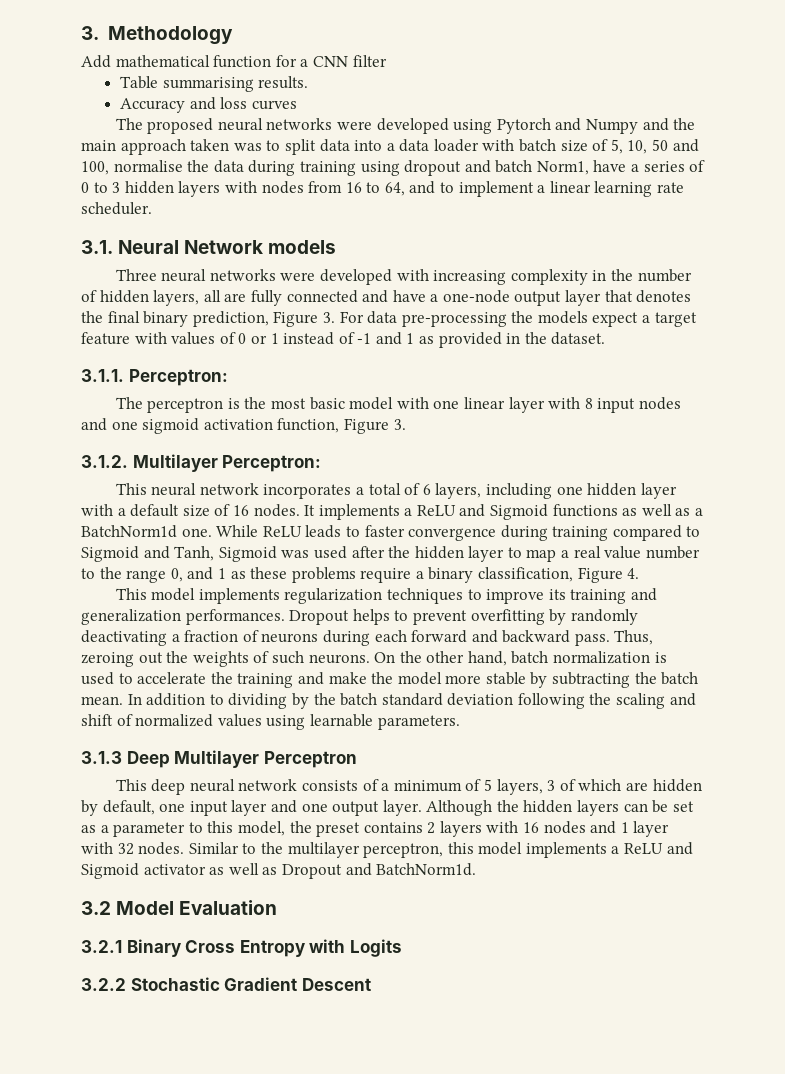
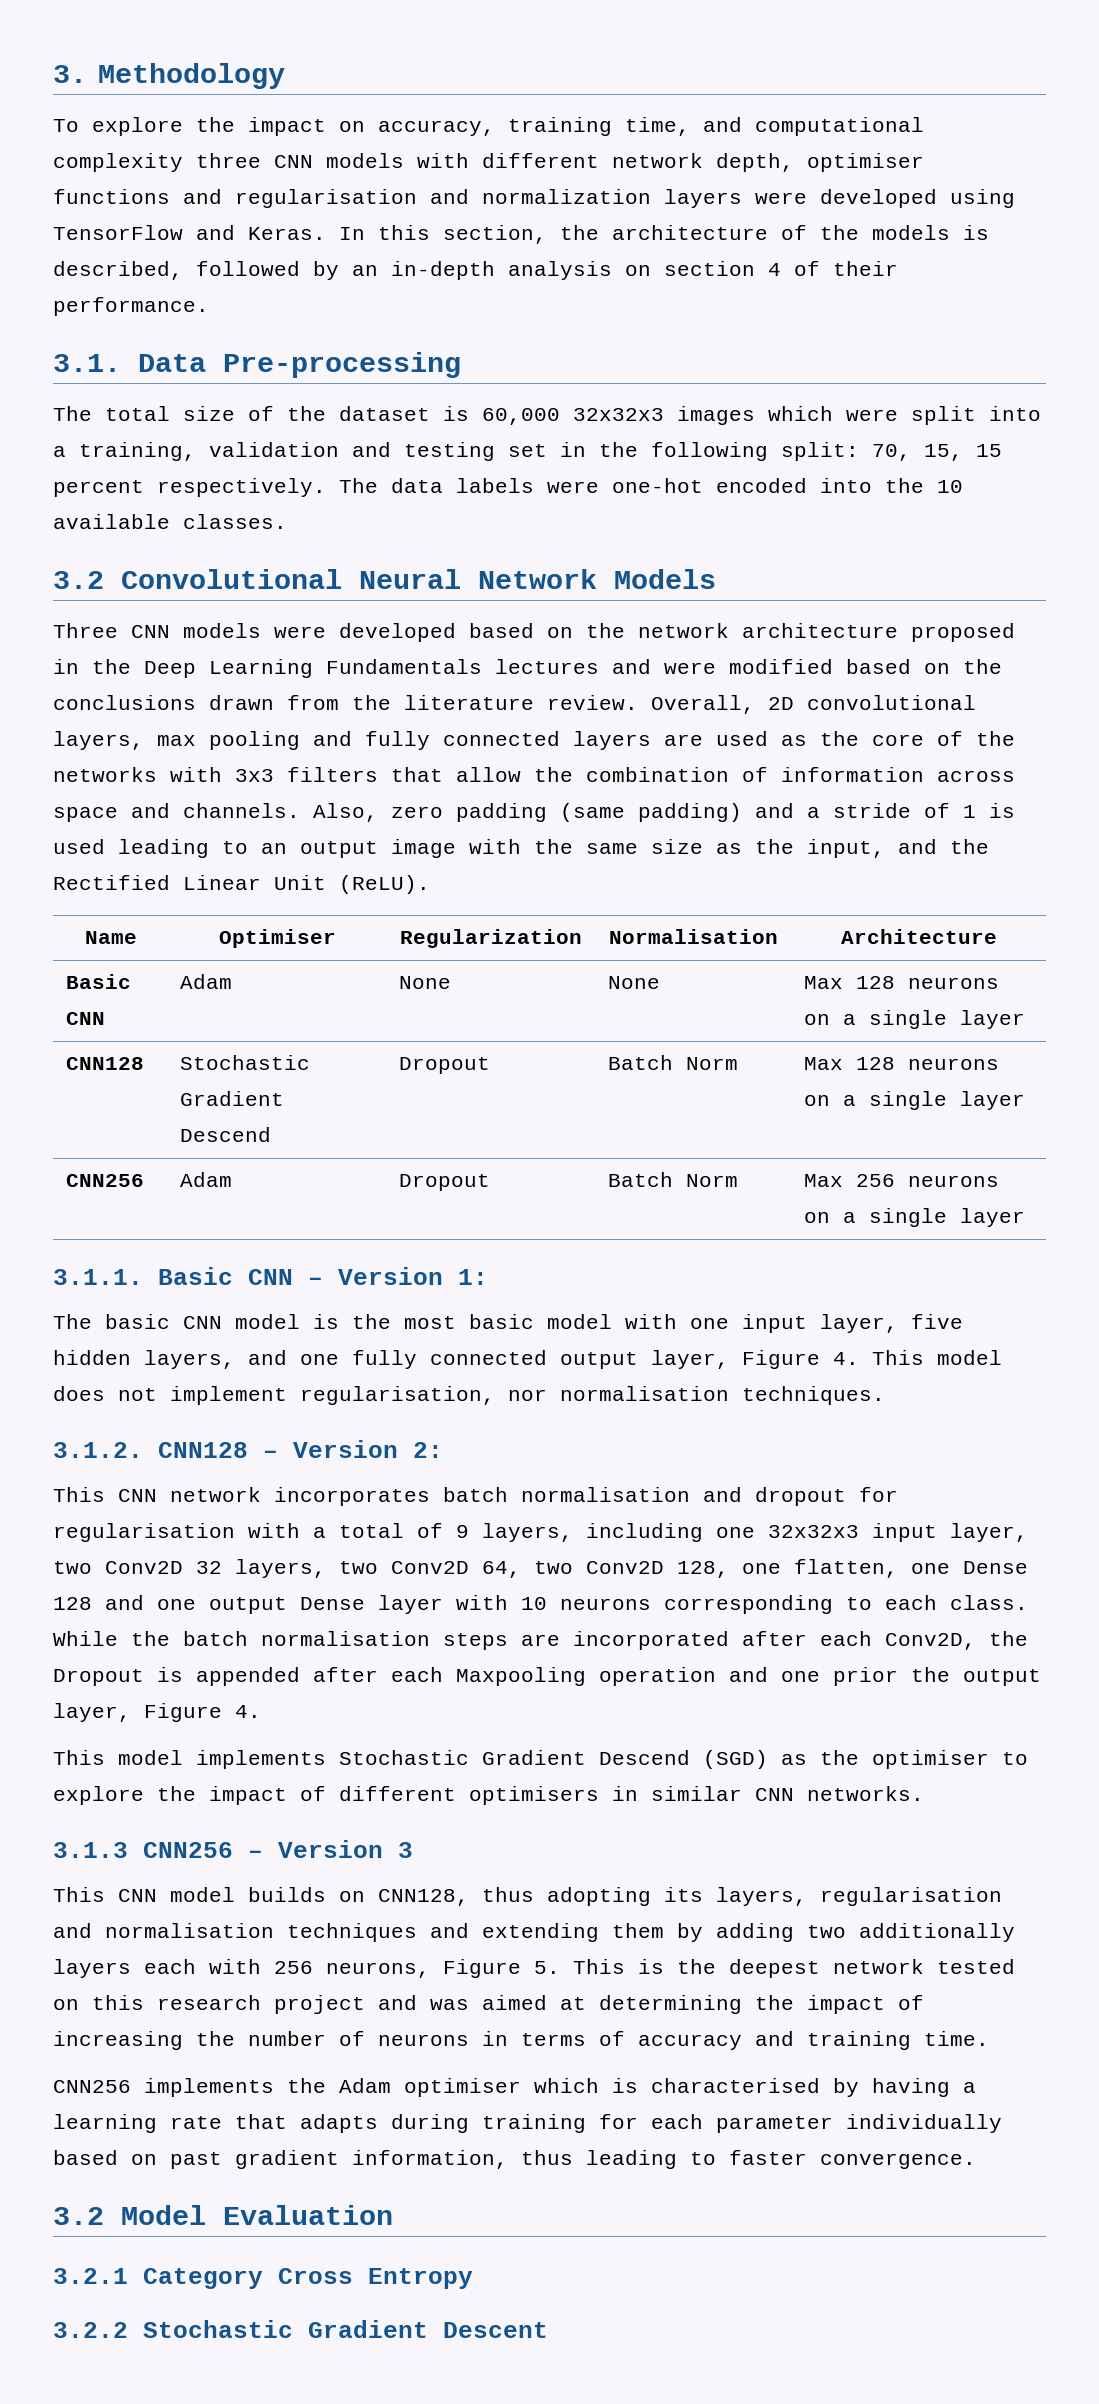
[81,55,387,68] [120,76,309,92] [120,97,297,113] [115,118,696,134] [81,139,699,155] [81,160,706,176] [81,181,685,197] [81,202,152,215] [81,240,337,254] [115,269,692,285] [81,290,692,306] [81,311,697,327] [81,332,606,348] [81,369,228,386] [115,397,224,413] Add mathematical function for a CNN filter // Table summarising results. // Accuracy and loss curves // The proposed neural networks were developed using Pytorch and Numpy and the main approach taken was to split data into a data loader with batch size of 5, 10, 50 and 100, normalise the data during training using dropout and batch Norm1, have a series of 0 to 3 hidden layers with nodes from 16 to 64, and to implement a linear learning rate scheduler. // 3.1. Neural Network models // Three neural networks were developed with increasing complexity in the number of hidden layers, all are fully connected and have a one-node output layer that denotes the final binary prediction, Figure 3. For data pre-processing the models expect a target feature with values of 0 or 1 instead of -1 and 1 as provided in the dataset. // 3.1.1. Perceptron: // The perceptron -> [53,117,924,136] [53,153,924,172] [53,189,1015,208] [53,225,989,244] [53,261,898,280] [53,297,209,316] [53,352,461,378] [53,406,1041,425] [53,442,1002,461] [53,478,963,497] [53,514,287,529] [53,569,716,589] [53,623,1015,642] [53,659,1002,678] [53,695,976,714] [53,731,1015,750] [53,767,1015,782] [53,803,1015,822] [53,839,989,858] [53,875,430,894] [84,931,137,944] [218,929,336,948] [400,929,582,948] [609,929,778,944] [840,929,997,944] [65,974,131,989] [65,1012,105,1025] [179,974,232,989] [398,976,451,989] [607,976,660,989] [803,976,999,989] [803,1010,1025,1029] [65,1057,144,1070] [179,1055,310,1070] [179,1091,284,1106] [179,1127,271,1142] [398,1057,490,1074] [607,1055,738,1070] [803,1057,999,1070] [803,1091,1025,1110] [65,1174,144,1187] [179,1172,232,1187] [398,1174,490,1191] [607,1172,738,1187] [803,1174,999,1187] [803,1208,1025,1227] [53,1267,488,1285] [53,1314,300,1329] To explore the impact on accuracy, training time, and computational complexity three CNN models with different network depth, optimiser functions and regularisation and normalization layers were developed using TensorFlow and Keras. In this section, the architecture of the models is described, followed by an in-depth analysis on section 4 of their performance. // 3.1. Data Pre-processing // The total size of the dataset is 60,000 32x32x3 images which were split into a training, validation and testing set in the following split: 70, 15, 15 percent respectively. The data labels were one-hot encoded into the 10 available classes. // 3.2 Convolutional Neural Network Models // Three CNN models were developed based on the network architecture proposed in the Deep Learning Fundamentals lectures and were modified based on the conclusions drawn from the literature review. Overall, 2D convolutional layers, max pooling and fully connected layers are used as the core of the networks with 3x3 filters that allow the combination of information across space and channels. Also, zero padding (same padding) and a stride of 1 is used leading to an output image with the same size as the input, and the Rectified Linear Unit (ReLU). // Name | Optimiser | Regularization | Normalisation | Architecture // Basic CNN | Adam | None | None | Max 128 neurons on a single layer // CNN128 | Stochastic Gradient Descend | Dropout | Batch Norm | Max 128 neurons on a single layer // CNN256 | Adam | Dropout | Batch Norm | Max 256 neurons on a single layer // 3.1.1. Basic CNN – Version 1: // The basic CNN model
[463,397,681,413] [81,418,406,434] [81,454,322,472] [115,483,197,496] linear layer with 8 input nodes and one sigmoid activation function, Figure 3. // 3.1.2. Multilayer Perceptron: // This neural -> [742,1314,963,1333] [53,1350,1002,1369] [53,1386,885,1405] [53,1440,443,1458] [53,1487,157,1502] input layer, five hidden layers, and one fully connected output layer, Figure 4. This model does not implement regularisation, nor normalisation techniques. // 3.1.2. CNN128 – Version 2: // This CNN
(352, 491) none -> [443,1487,898,1506] [53,1523,300,1542] batch normalisation and dropout for regularisation with
[422,484,431,495] 6 -> [456,1525,469,1538] 9
[587,483,677,499] [81,504,704,520] [81,525,701,541] [81,546,700,562] [81,567,574,583] hidden layer with a default size of 16 nodes. It implements a ReLU and Sigmoid functions as well as a BatchNorm1d one. While ReLU leads to faster convergence during training compared to Sigmoid and Tanh, Sigmoid was used after the hidden layer to map a real value number to the range 0, and 1 as these problems require a binary classification, -> [768,1523,1028,1542] [53,1559,1028,1578] [53,1595,1028,1614] [53,1631,1028,1650] [53,1667,1041,1686] [53,1703,131,1722] 32x32x3 input layer, two Conv2D 32 layers, two Conv2D 64, two Conv2D 128, one flatten, one Dense 128 and one output Dense layer with 10 neurons corresponding to each class. While the batch normalisation steps are incorporated after each Conv2D, the Dropout is appended after each Maxpooling operation and one prior the output layer,
[284,588,657,604] [81,609,638,625] [81,630,654,646] [81,651,667,667] [81,672,699,688] [81,693,696,709] [81,714,460,730] [81,750,357,768] [115,779,702,795] [81,800,694,816] [81,821,670,837] [81,842,693,858] [81,863,477,879] regularization techniques to improve its training and generalization performances. Dropout helps to prevent overfitting by randomly deactivating a fraction of neurons during each forward and backward pass. Thus, zeroing out the weights of such neurons. On the other hand, batch normalization is used to accelerate the training and make the model more stable by subtracting the batch mean. In addition to dividing by the batch standard deviation following the scaling and shift of normalized values using learnable parameters. // 3.1.3 Deep Multilayer Perceptron // This deep neural network consists of a minimum of 5 layers, 3 of which are hidden by default, one input layer and one output layer. Although the hidden layers can be set as a parameter to this model, the preset contains 2 layers with 16 nodes and 1 layer with 32 nodes. Similar to the multilayer perceptron, this model implements a ReLU and Sigmoid activator as well as Dropout and BatchNorm1d. -> [339,1750,1028,1769] [53,1786,924,1805] [53,1840,413,1858] [53,1887,1002,1906] [53,1923,1015,1942] [53,1959,1015,1978] [53,1995,924,2014] [53,2031,989,2050] [53,2078,976,2097] [53,2114,1002,2133] [53,2150,976,2169] Stochastic Gradient Descend (SGD) as the optimiser to explore the impact of different optimisers in similar CNN networks. // 3.1.3 CNN256 – Version 3 // This CNN model builds on CNN128, thus adopting its layers, regularisation and normalisation techniques and extending them by adding two additionally layers each with 256 neurons, Figure 5. This is the deepest network tested on this research project and was aimed at determining the impact of increasing the number of neurons in terms of accuracy and training time. // CNN256 implements the Adam optimiser which is characterised by having a learning rate that adapts during training for each parameter individually based on past gradient information, thus leading to faster convergence.
[126,939,181,957] Binary -> [143,2268,263,2289] Category
[309,939,402,957] with Logits -> (473, 2278) none

